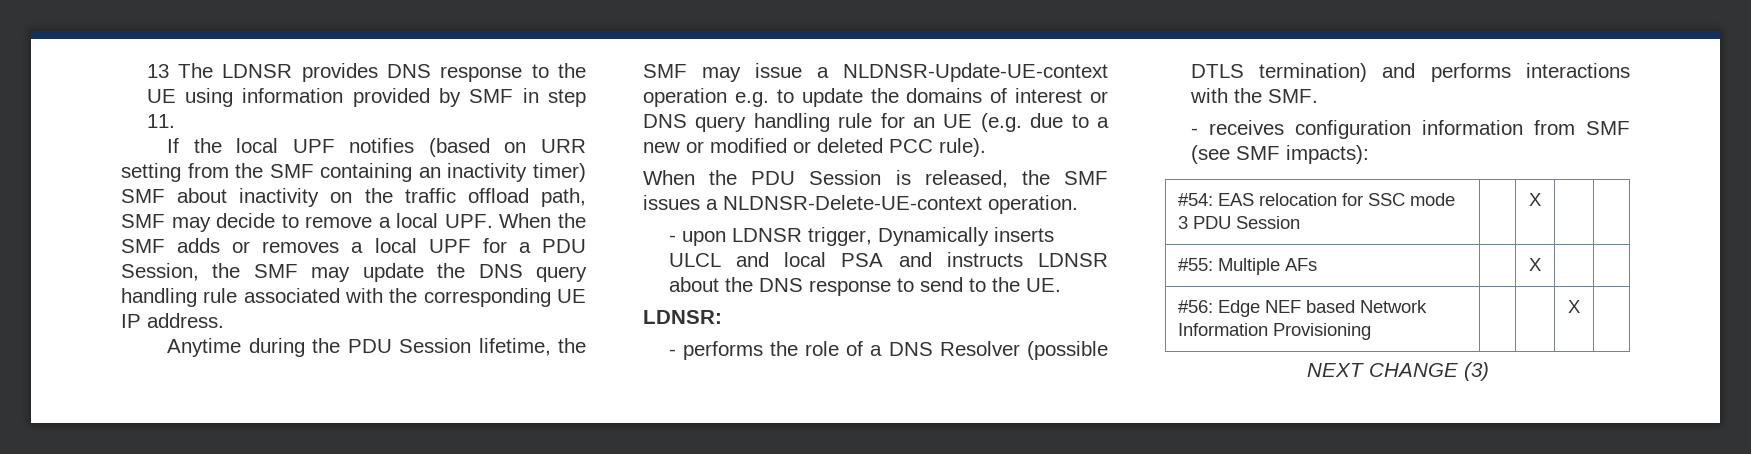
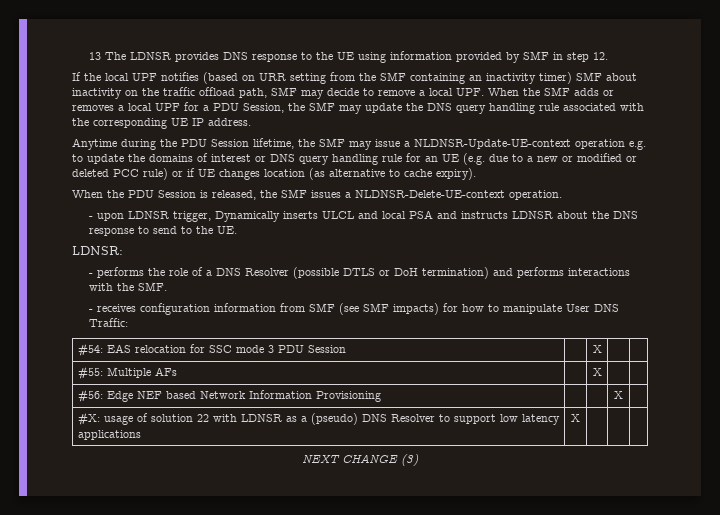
[146,114,175,128] 11. -> [592,52,608,60] 12.
[939,138,986,157] rule). -> [143,168,476,180] rule) or if UE changes location (as alternative to cache expiry).
(1244, 71) none -> [378,268,418,276] or DoH
[1285,145,1369,164] impacts): -> [392,303,619,315] [88,318,128,327] impacts) for how to manipulate User DNS Traffic:
(1580, 306) none -> [77,412,560,426] [77,430,141,440] [571,414,580,422] // #X: usage of solution 22 with LDNSR as a (pseudo) DNS Resolver to support low latency applications | X | | |

